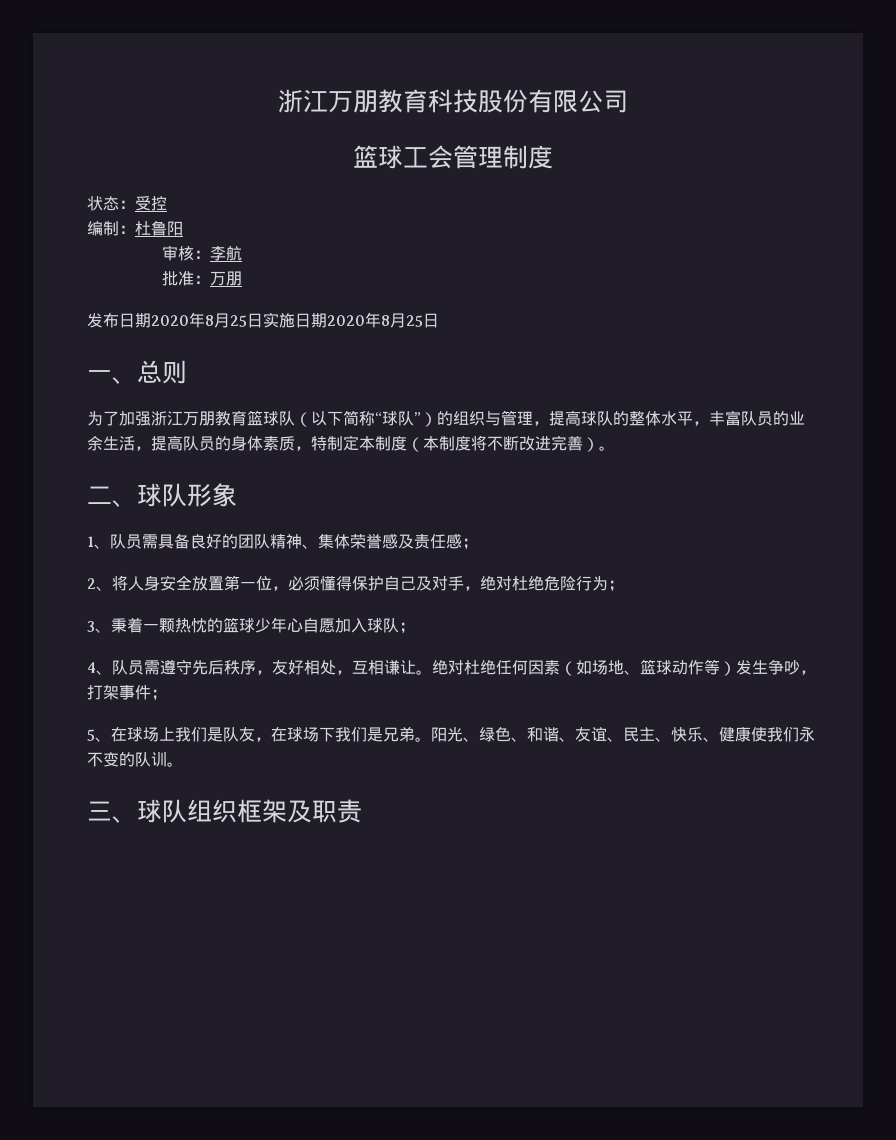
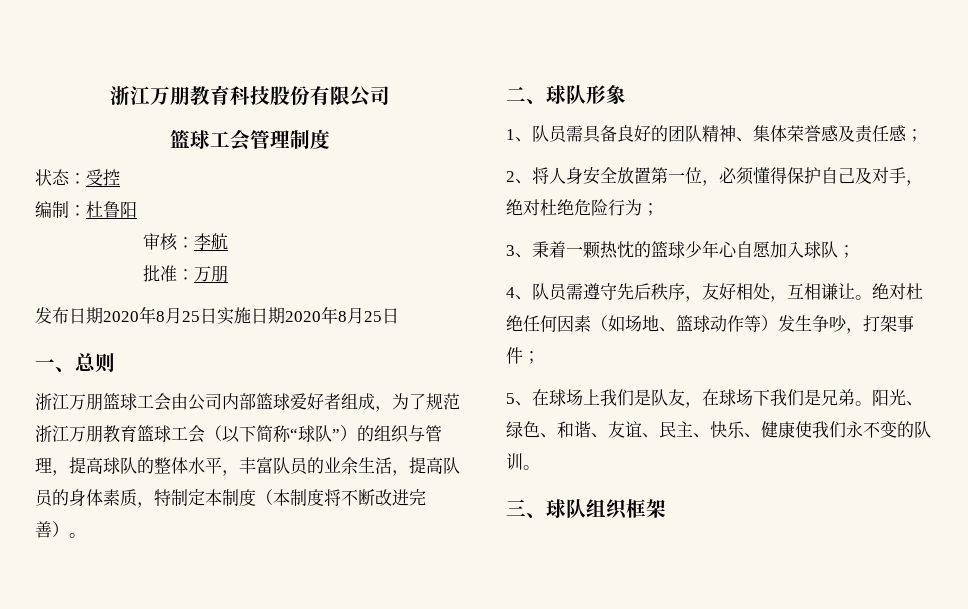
[87,411,151,426] 为了加强 -> [35,393,460,412] 浙江万朋篮球工会由公司内部篮球爱好者组成，为了规范
[279,411,295,426] 队 -> [171,425,205,443] 工会
[287,799,362,823] 及职责 -> (666, 508) none

